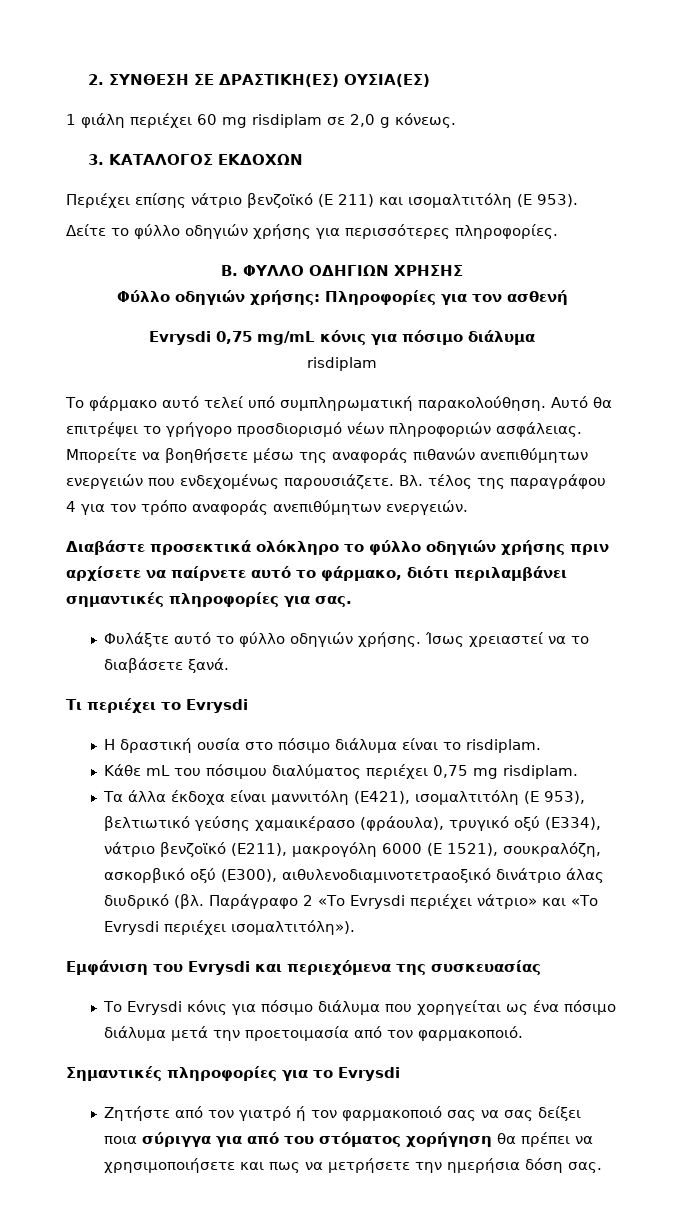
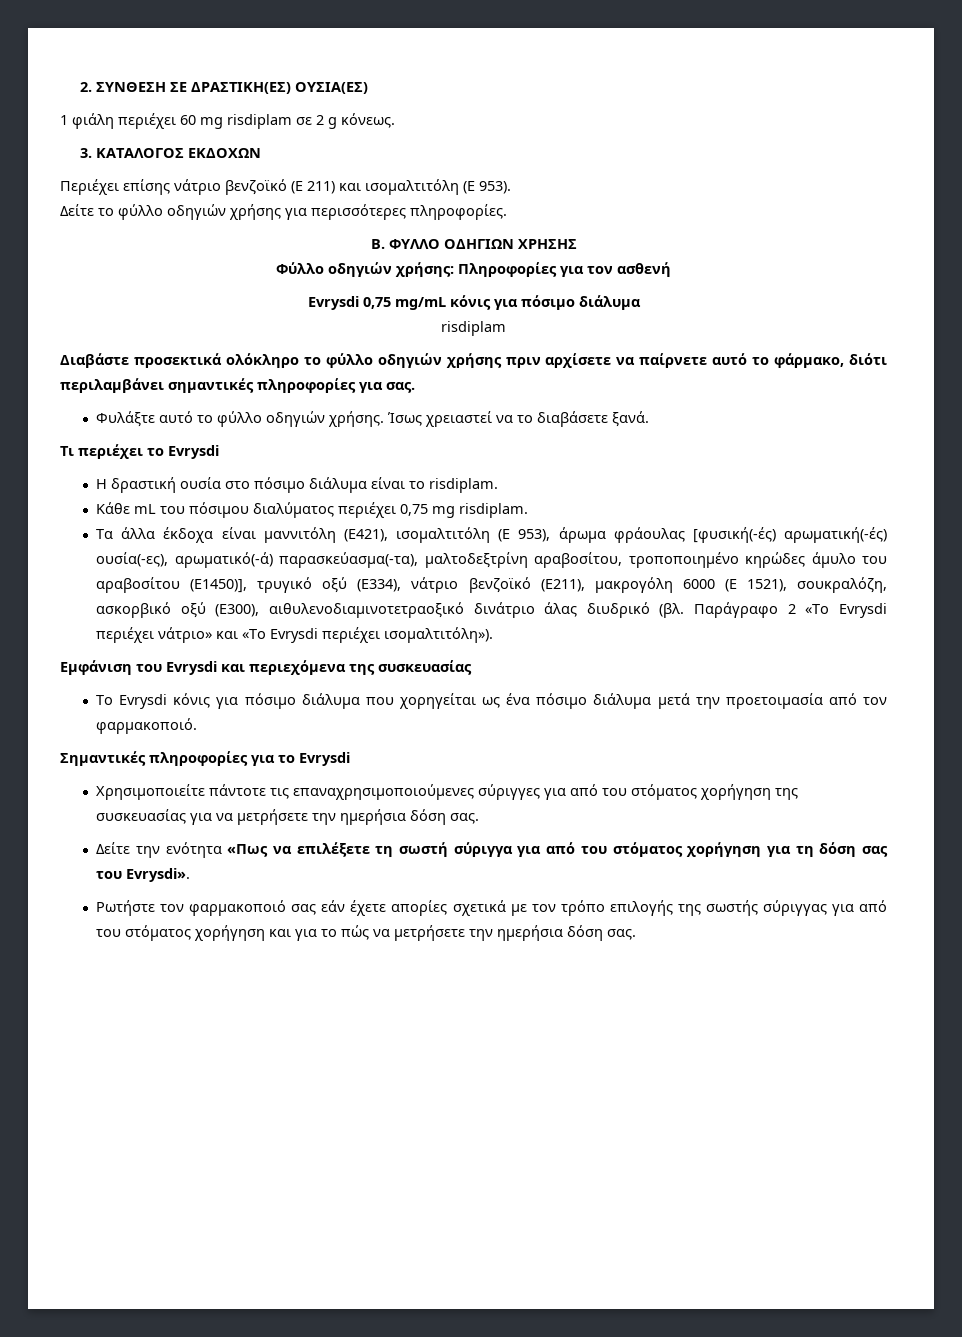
[350,114,375,127] 2,0 -> [316,115,324,125] 2
[65,396,612,411] [66,422,582,437] [66,448,588,463] [66,474,606,489] [66,500,468,515] // Το φάρμακο αυτό τελεί υπό συμπληρωματική παρακολούθηση. Αυτό θα επιτρέψει το γρήγορο προσδιορισμό νέων πληροφοριών ασφάλειας. Μπορείτε να βοηθήσετε μέσω της αναφοράς πιθανών ανεπιθύμητων ενεργειών που ενδεχομένως παρουσιάζετε. Βλ. τέλος της παραγράφου 4 για τον τρόπο αναφοράς ανεπιθύμητων ενεργειών. -> (506, 328) none
[104,816,445,831] βελτιωτικό γεύσης χαμαικέρασο (φράουλα), -> [558,527,887,543] [96,552,888,568] [96,577,248,593] άρωμα φράουλας [φυσική(-ές) αρωματική(-ές) ουσία(-ες), αρωματικό(-ά) παρασκεύασμα(-τα), μαλτοδεξτρίνη αραβοσίτου, τροποποιημένο κηρώδες άμυλο του αραβοσίτου (E1450)],
[104,1106,582,1121] [104,1136,138,1144] Ζητήστε από τον γιατρό ή τον φαρμακοποιό σας να σας δείξει ποια -> [96,784,799,800] [96,809,480,825] [96,842,449,858] Χρησιμοποιείτε πάντοτε τις επαναχρησιμοποιούμενες σύριγγες για από του στόματος χορήγηση της συσκευασίας για να μετρήσετε την ημερήσια δόση σας. // Δείτε την ενότητα «Πως να επιλέξετε τη σωστή
[497,1132,594,1147] [104,1158,301,1173] θα πρέπει να χρησιμοποιήσετε και πως -> [766,842,888,857] [96,868,191,882] [96,900,888,916] [96,925,370,941] για τη δόση σας του Evrysdi». // Ρωτήστε τον φαρμακοποιό σας εάν έχετε απορίες σχετικά με τον τρόπο επιλογής της σωστής σύριγγας για από του στόματος χορήγηση και για το πώς

